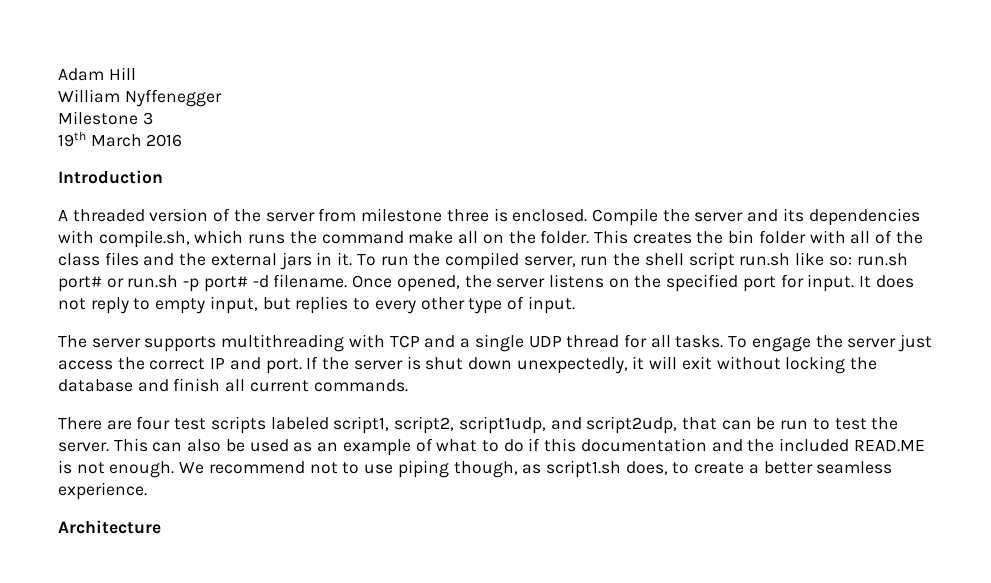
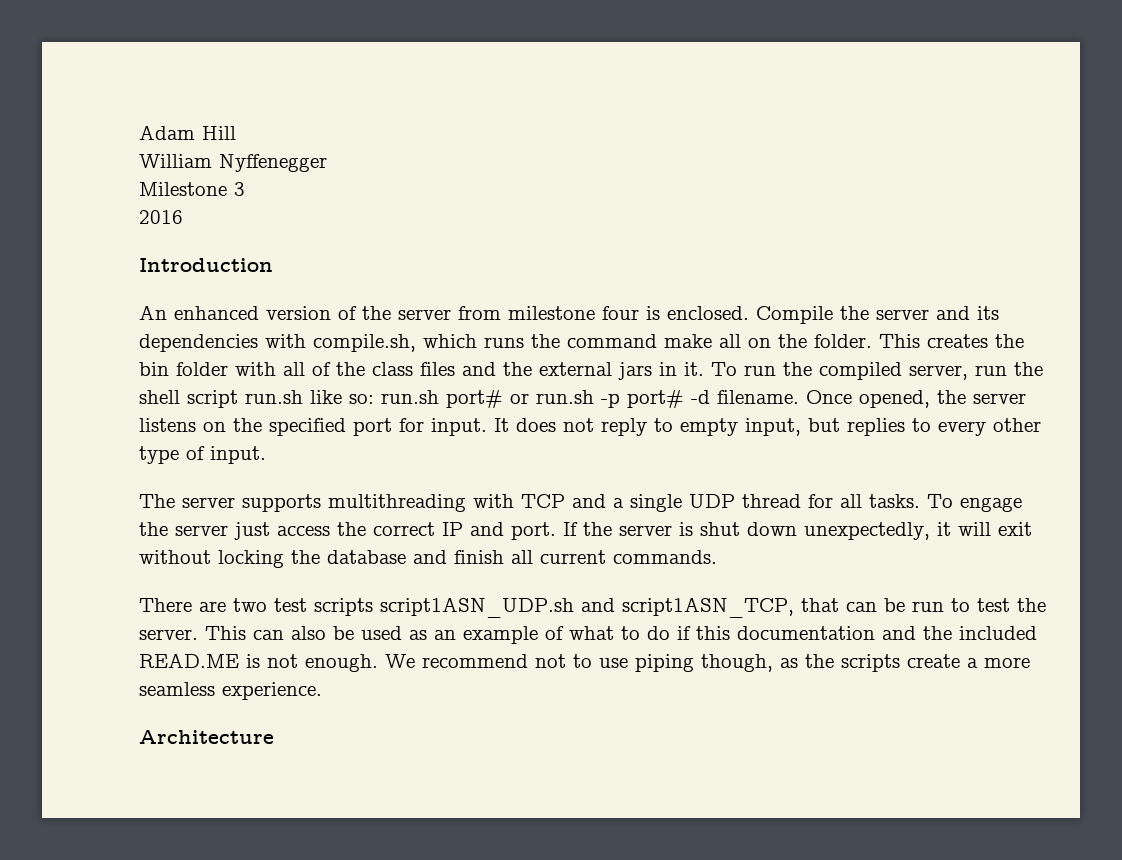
[58,131,142,147] 19th March -> (245, 189) none
[58,209,145,222] A threaded -> [139,305,259,320] An enhanced
[446,209,489,222] three -> [602,306,639,320] four
[136,416,171,430] four -> [233,598,267,612] two
[270,416,678,434] labeled script1, script2, script1udp, and script2udp, -> [380,597,794,618] script1ASN_UDP.sh and script1ASN_TCP,
[545,460,690,478] script1.sh does, to -> [805,654,900,672] the scripts
[763,461,813,474] better -> [984,657,1030,668] more

